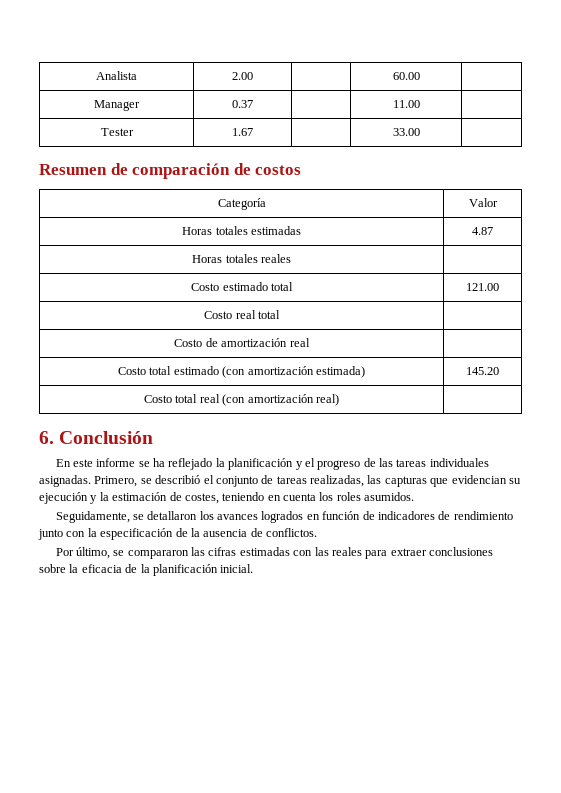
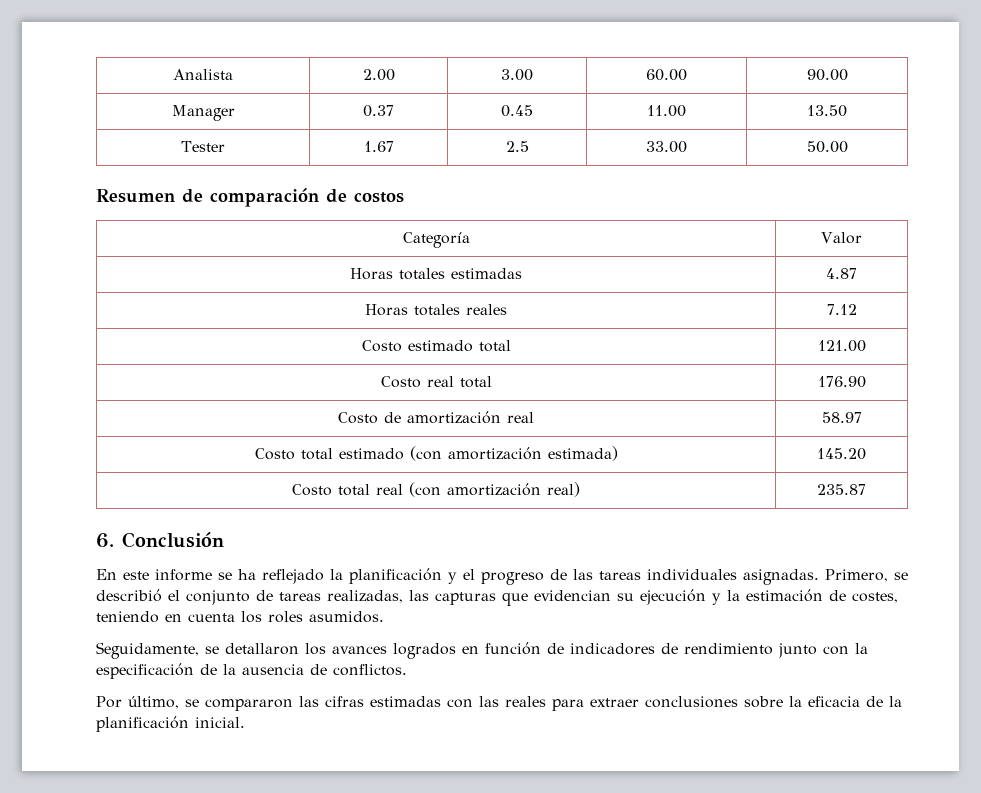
(253, 76) none -> [501,69,533,81] 3.00
(420, 76) none -> [806,69,848,81] 90.00
(253, 104) none -> [501,105,533,117] 0.45
(420, 104) none -> [807,105,847,117] 13.50
(253, 132) none -> [505,141,529,152] 2.5
(420, 132) none -> [806,141,848,153] 50.00
(291, 258) none -> [826,304,857,315] 7.12
(280, 314) none -> [817,376,866,388] 176.90
(310, 342) none -> [821,412,862,423] 58.97
(339, 400) none -> [817,484,866,495] 235.87

